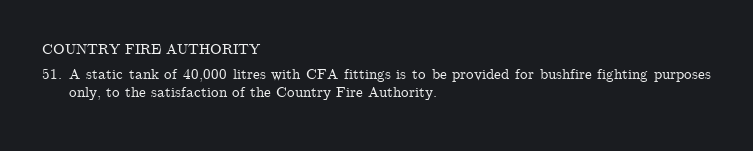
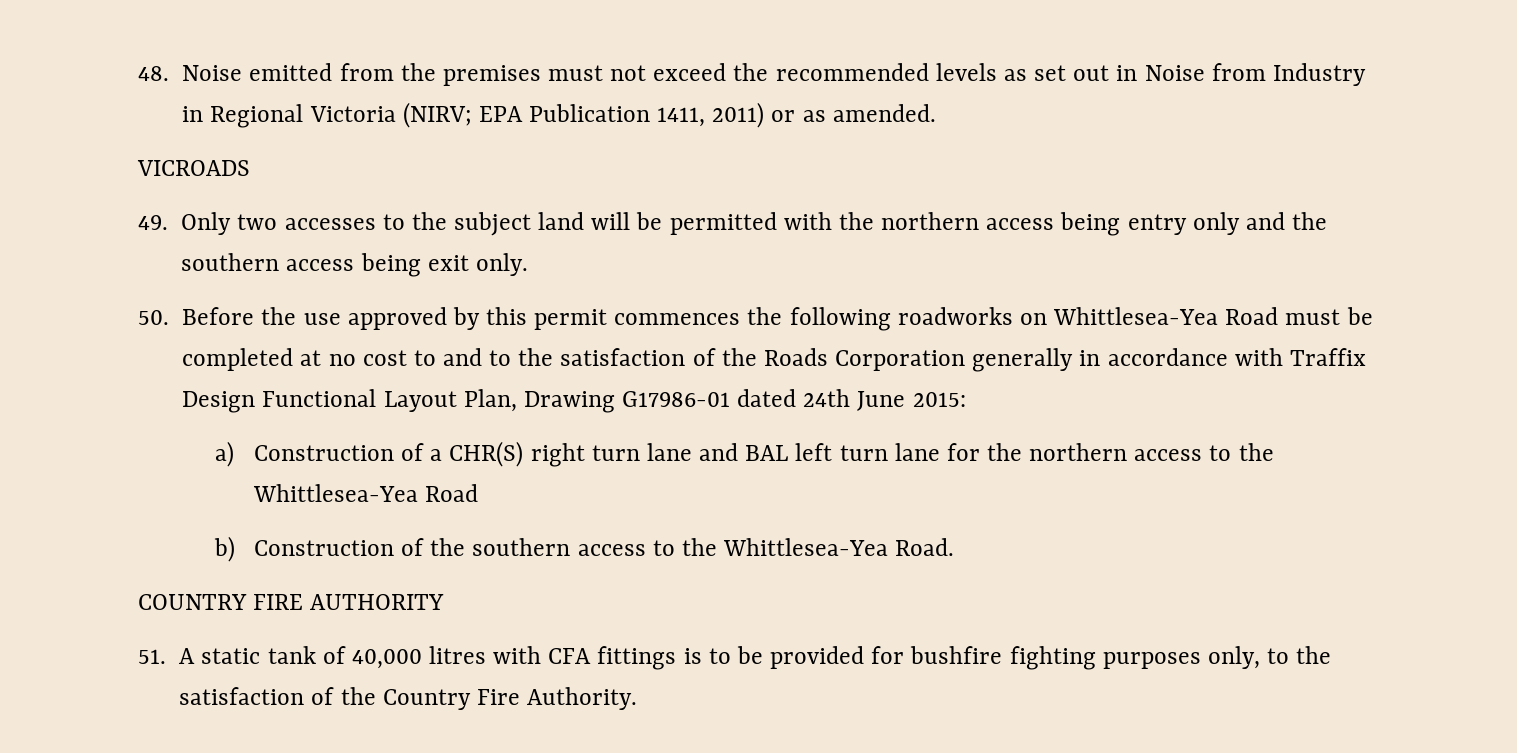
(42, 48) none -> [138,63,1366,86] [182,102,936,128] [137,160,250,176] [138,212,1328,236] [181,253,528,277] [138,307,1373,331] [182,348,1366,372] [182,389,966,413] [215,441,1274,467] [252,484,479,502] [214,536,955,562] 48. Noise emitted from the premises must not exceed the recommended levels as set out in Noise from Industry in Regional Victoria (NIRV; EPA Publication 1411, 2011) or as amended. // VICROADS // 49. Only two accesses to the subject land will be permitted with the northern access being entry only and the southern access being exit only. // 50. Before the use approved by this permit commences the following roadworks on Whittlesea-Yea Road must be completed at no cost to and to the satisfaction of the Roads Corporation generally in accordance with Traffix Design Functional Layout Plan, Drawing G17986-01 dated 24th June 2015: // a) Construction of a CHR(S) right turn lane and BAL left turn lane for the northern access to the Whittlesea-Yea Road // b) Construction of the southern access to the Whittlesea-Yea Road. //

